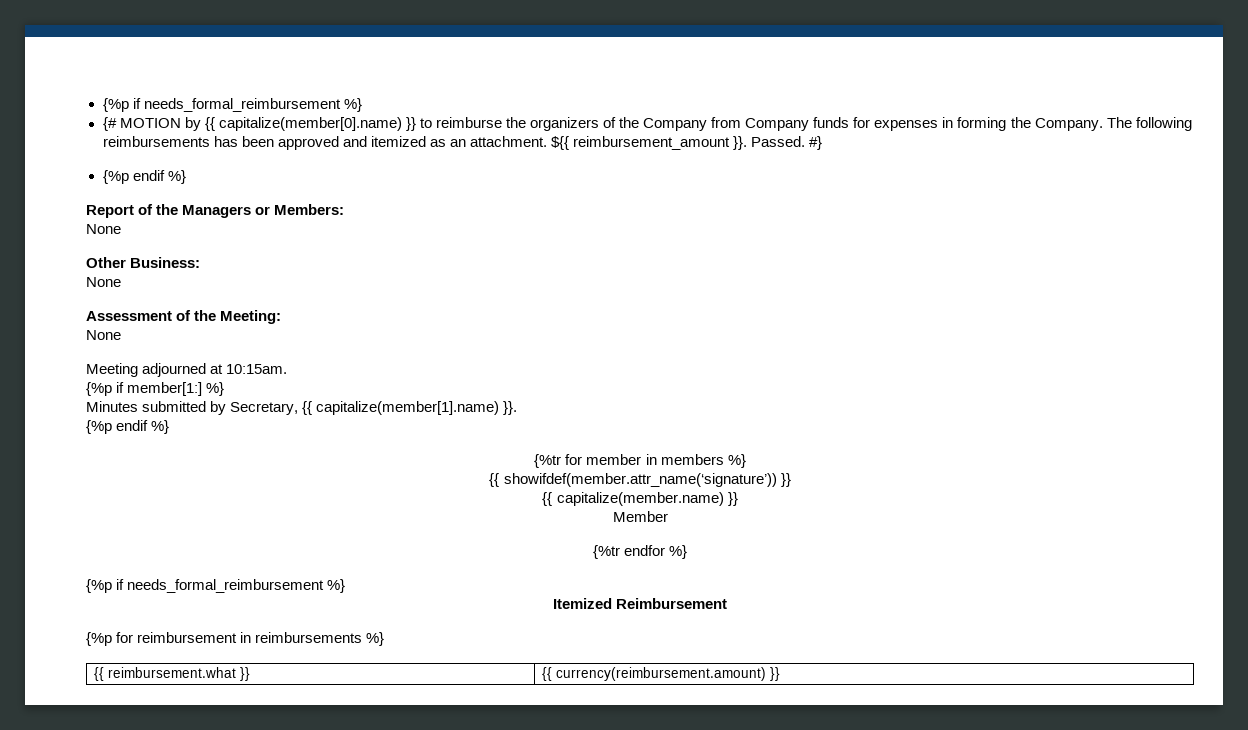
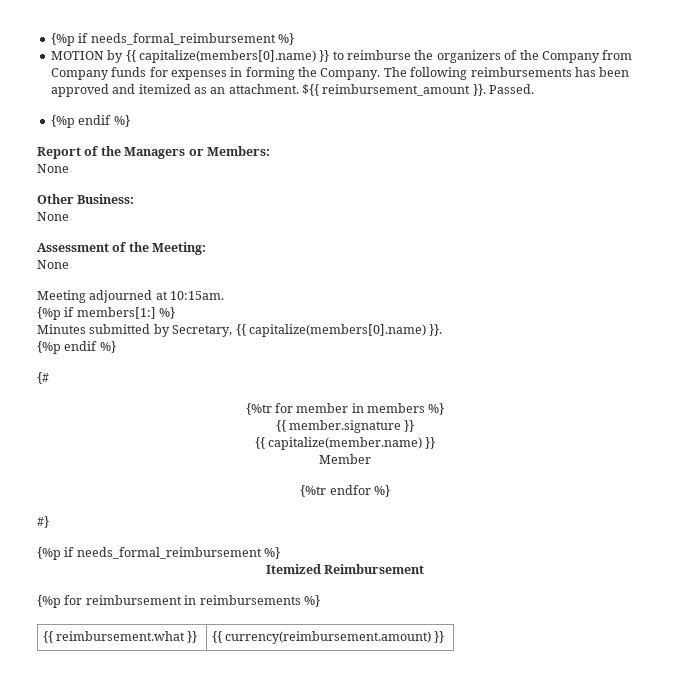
[102,98,362,112] [102,117,117,131] {%p if needs_formal_reimbursement %} // {# -> [50,33,294,46] {%p if needs_formal_reimbursement %} //
[218,117,402,131] capitalize(member[0].name) -> [138,50,316,63] capitalize(members[0].name)
[809,136,823,150] #} -> (535, 89) none
[127,382,203,396] member[1:] -> [76,307,156,319] members[1:]
[316,401,500,415] capitalize(member[1].name) -> [248,324,426,337] capitalize(members[0].name)
(170, 427) none -> [37,372,49,384] // {#
[503,473,777,487] showifdef(member.attr_name(‘signature’)) -> [289,420,401,433] member.signature
(688, 552) none -> [37,516,49,528] // #}

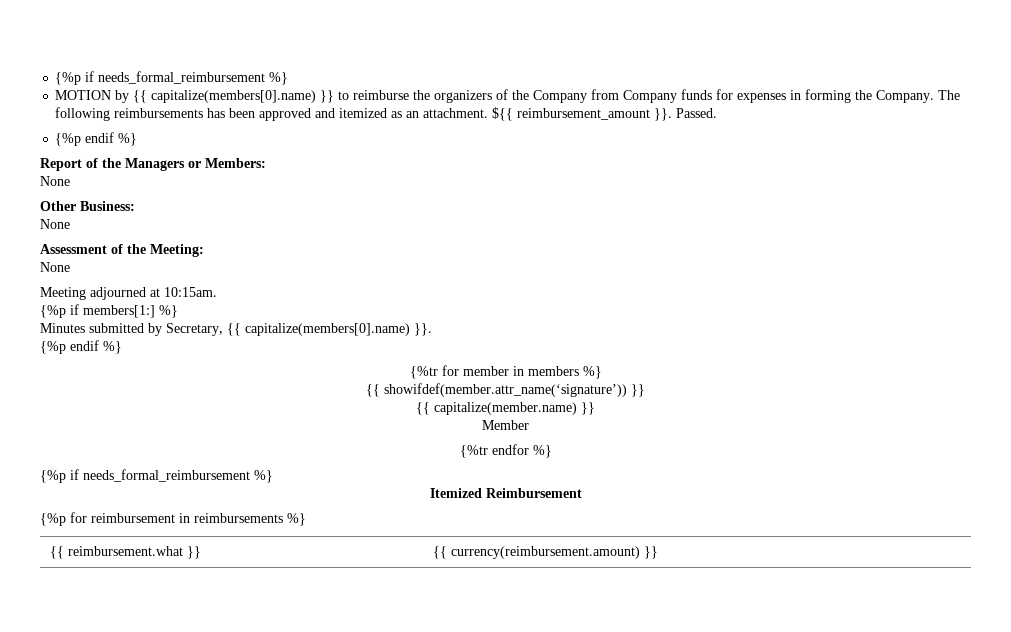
[37,372,49,384] // {# -> (122, 347) none
[289,420,401,433] member.signature -> [384,383,627,397] showifdef(member.attr_name(‘signature’))
[37,516,49,528] // #} -> (552, 451) none

